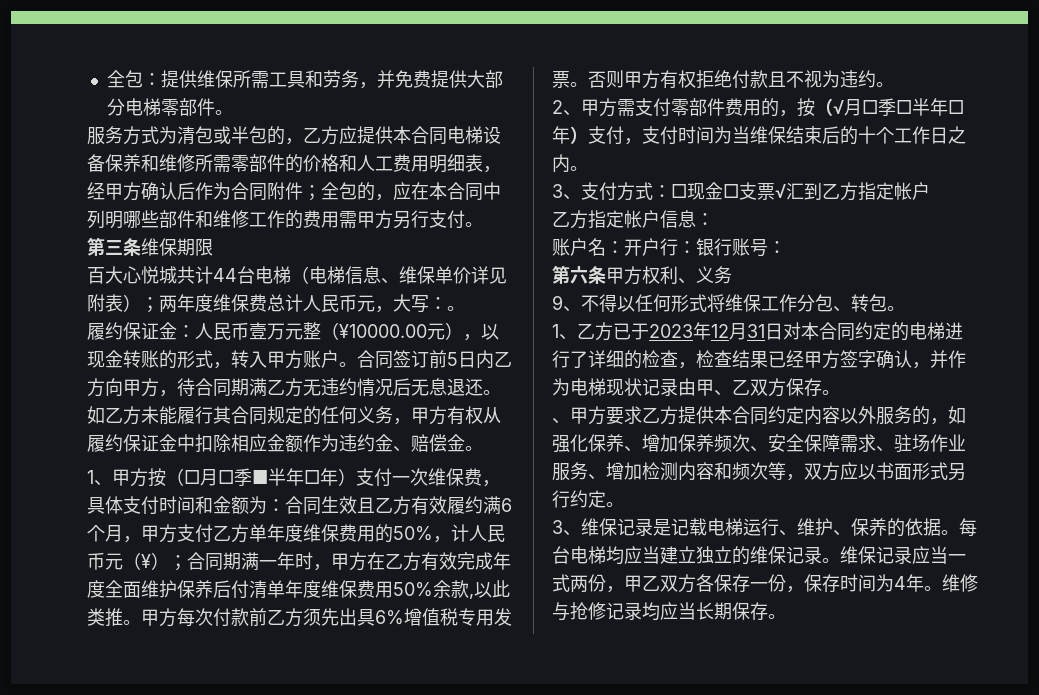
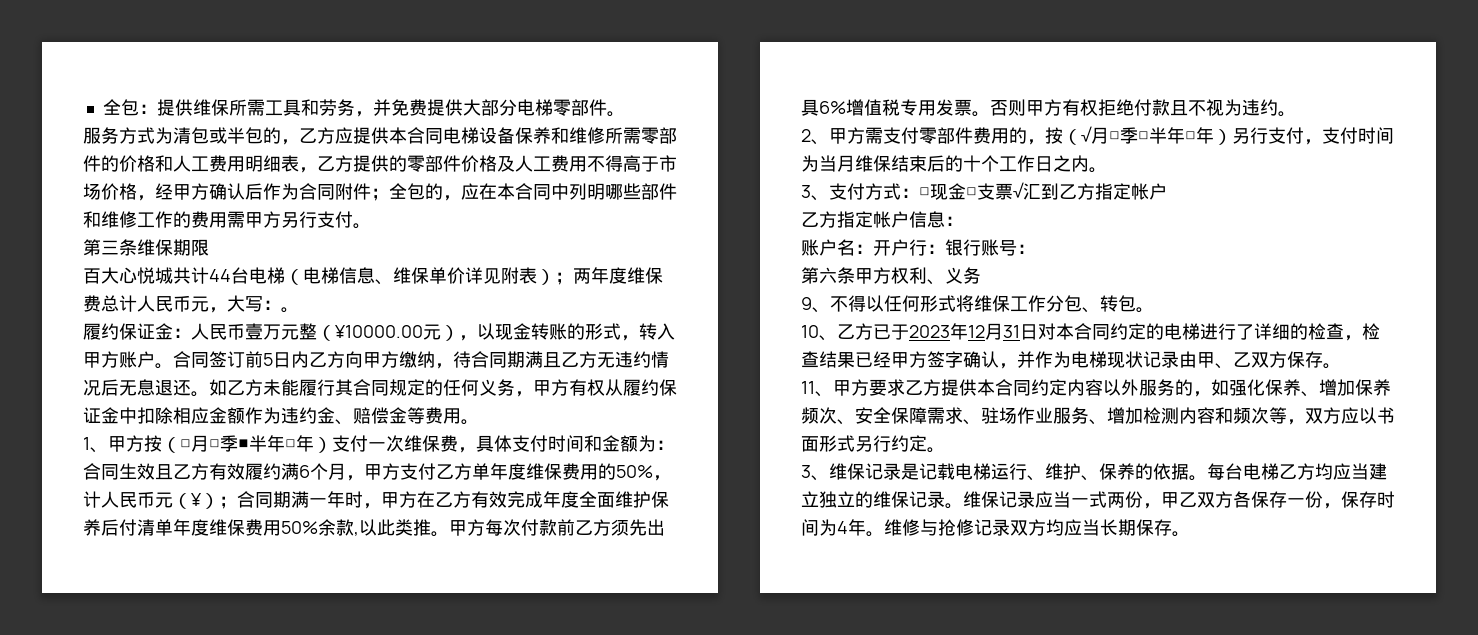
(501, 169) none -> [317,155,677,172] [83,183,155,201] 乙方提供的零部件价格及人工费用不得高于市场价格，
(159, 387) none -> [399,351,435,368] 缴纳
(267, 387) none -> [543,352,561,368] 且
(465, 443) none -> [407,407,461,424] 等费用
(588, 135) none -> [1232,127,1268,144] 另行
(750, 135) none -> [837,155,855,172] 月
[552,324,559,338] 1 -> [801,325,819,338] 10
(840, 392) none -> [801,381,815,394] 11
(606, 555) none -> [1279,463,1315,480] 乙方
(642, 611) none -> [1010,519,1046,536] 双方

